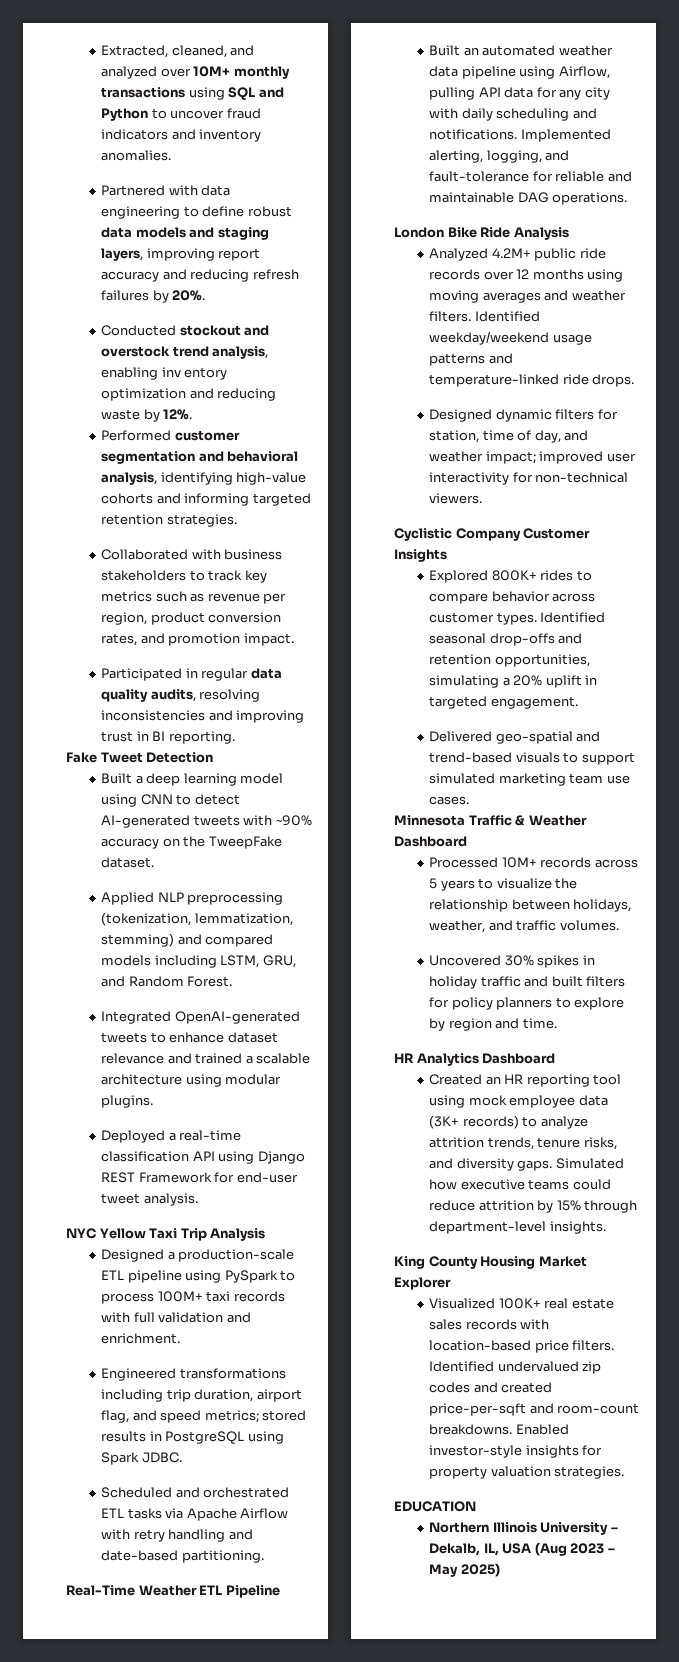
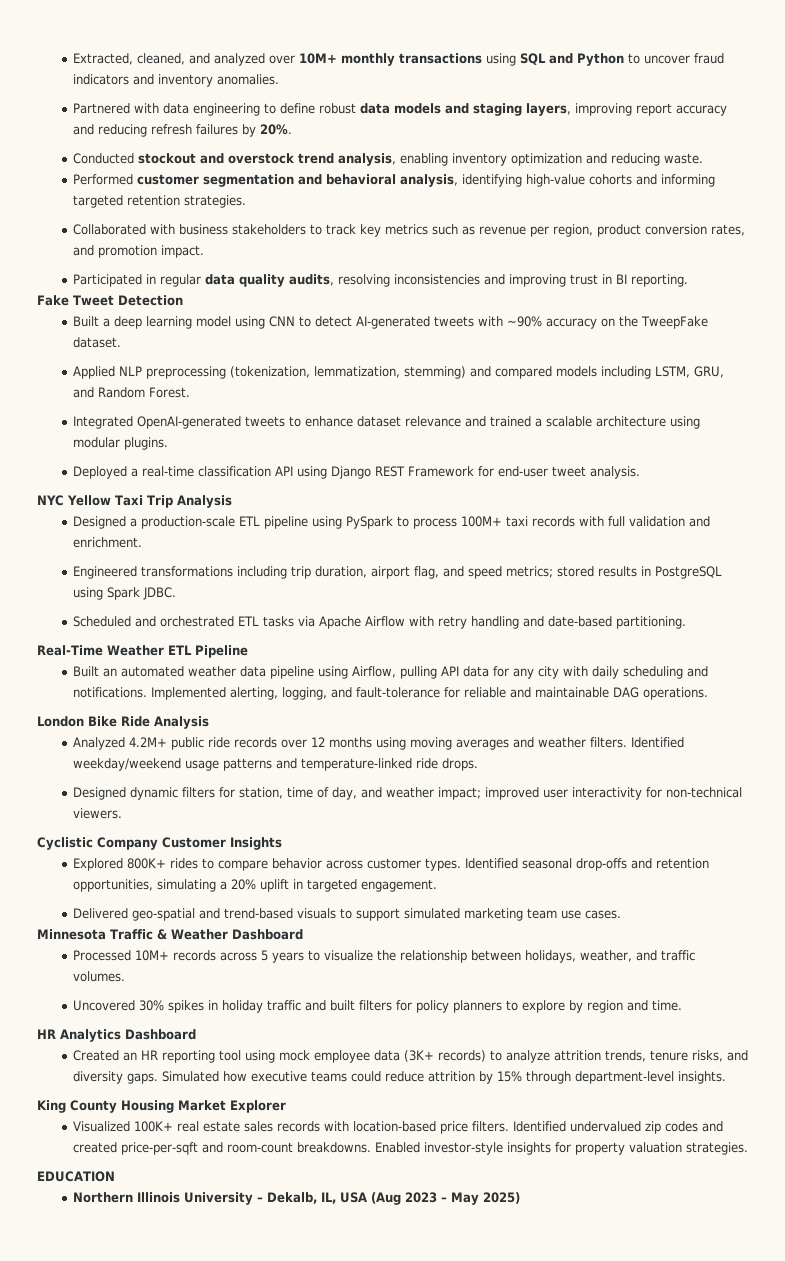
[161,367,228,380] inv entory -> [451,153,507,166] inventory
[101,409,193,422] waste by 12%. -> [663,153,703,164] waste.

